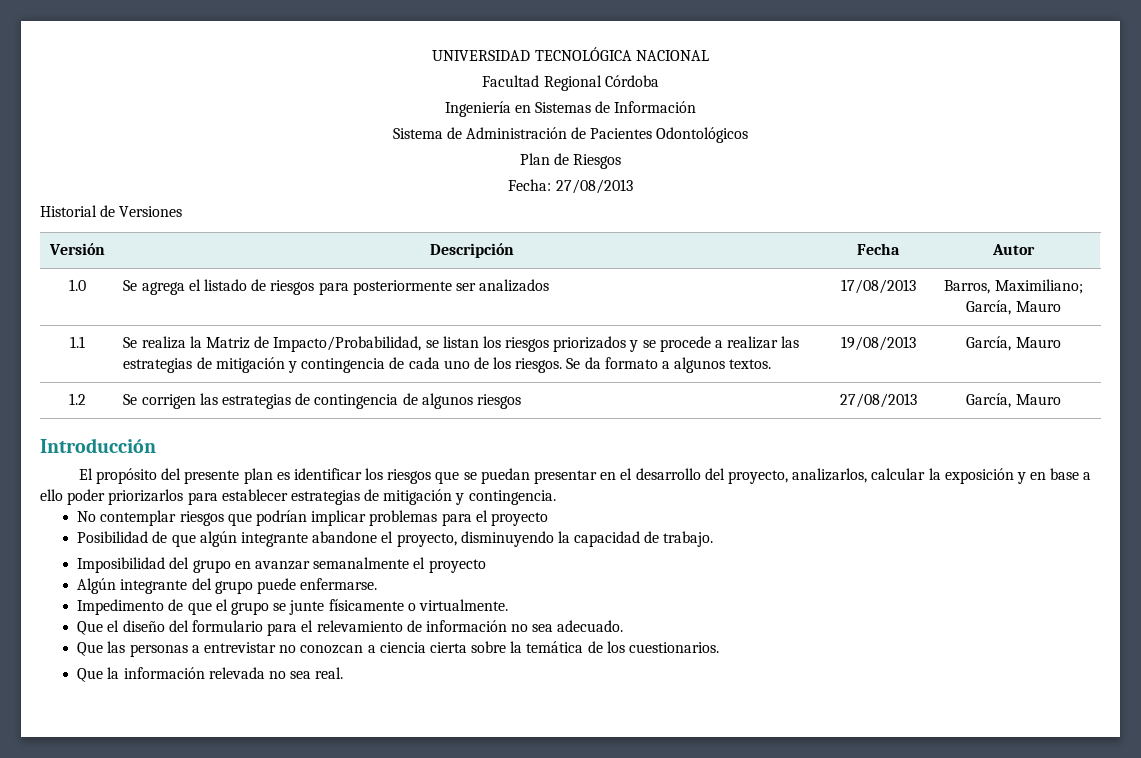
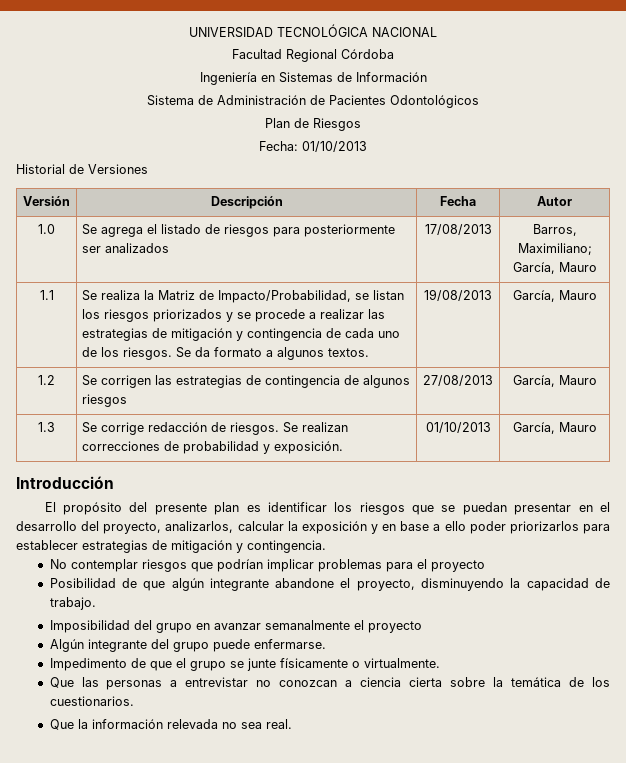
[555,179,633,194] 27/08/2013 -> [302,141,367,152] 01/10/2013
(1061, 399) none -> [38,422,55,432] [82,422,349,435] [82,441,344,454] [425,422,491,433] [512,422,597,434] // 1.3 | Se corrige redacción de riesgos. Se realizan correcciones de probabilidad y exposición. | 01/10/2013 | García, Mauro
[77,620,624,636] // Que el diseño del formulario para el relevamiento de información no sea adecuado. -> (440, 663) none

